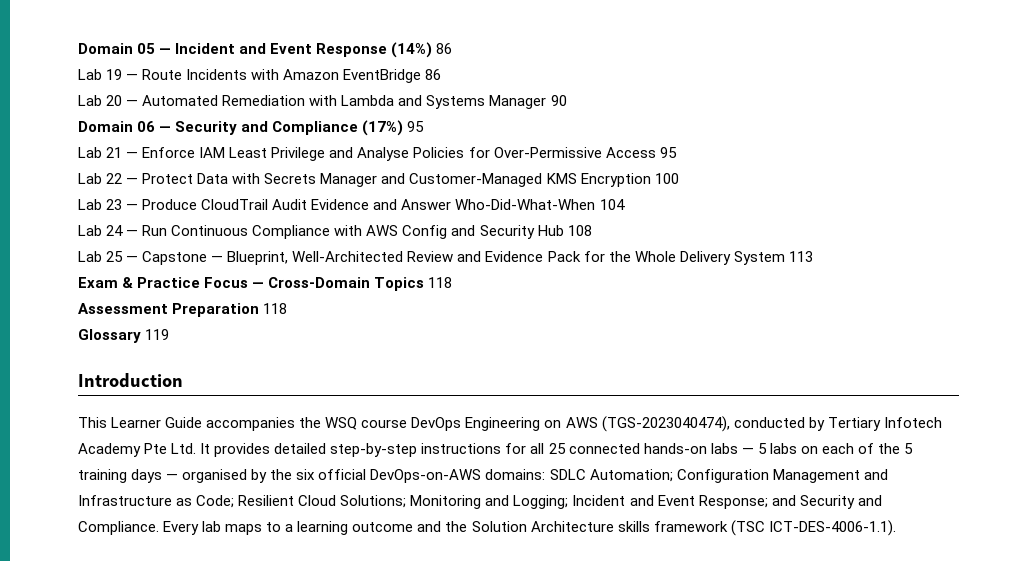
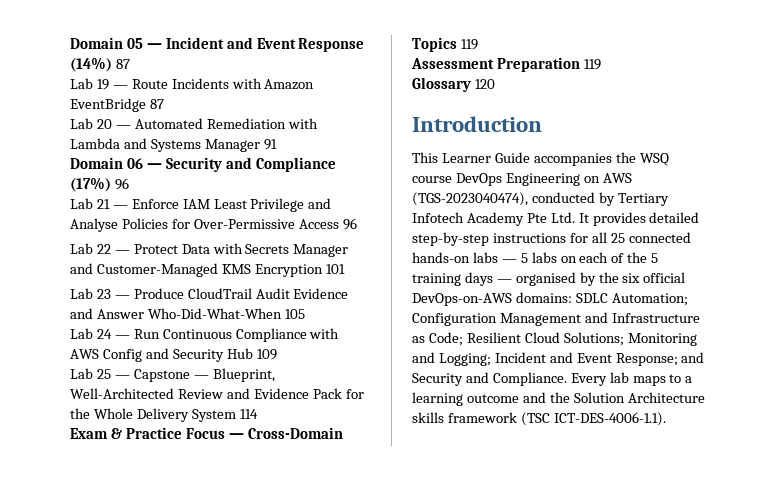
[436,43,453,54] 86 -> [115,59,130,69] 87
[425,69,442,80] 86 -> [149,99,164,109] 87
[550,95,567,106] 90 -> [263,139,277,150] 91
[407,121,425,132] 95 -> [114,178,129,190] 96
[659,147,677,158] 95 -> [342,218,357,230] 96
[654,173,679,184] 100 -> [325,264,345,274] 101
[599,199,625,210] 104 -> [284,309,305,319] 105
[567,225,592,236] 108 -> [256,349,277,360] 109
[788,251,813,262] 113 -> [239,409,258,419] 114
[428,277,453,288] 118 -> [460,39,478,50] 119
[263,303,288,314] 118 -> [583,59,601,70] 119
[145,329,170,340] 119 -> [474,79,495,89] 120

